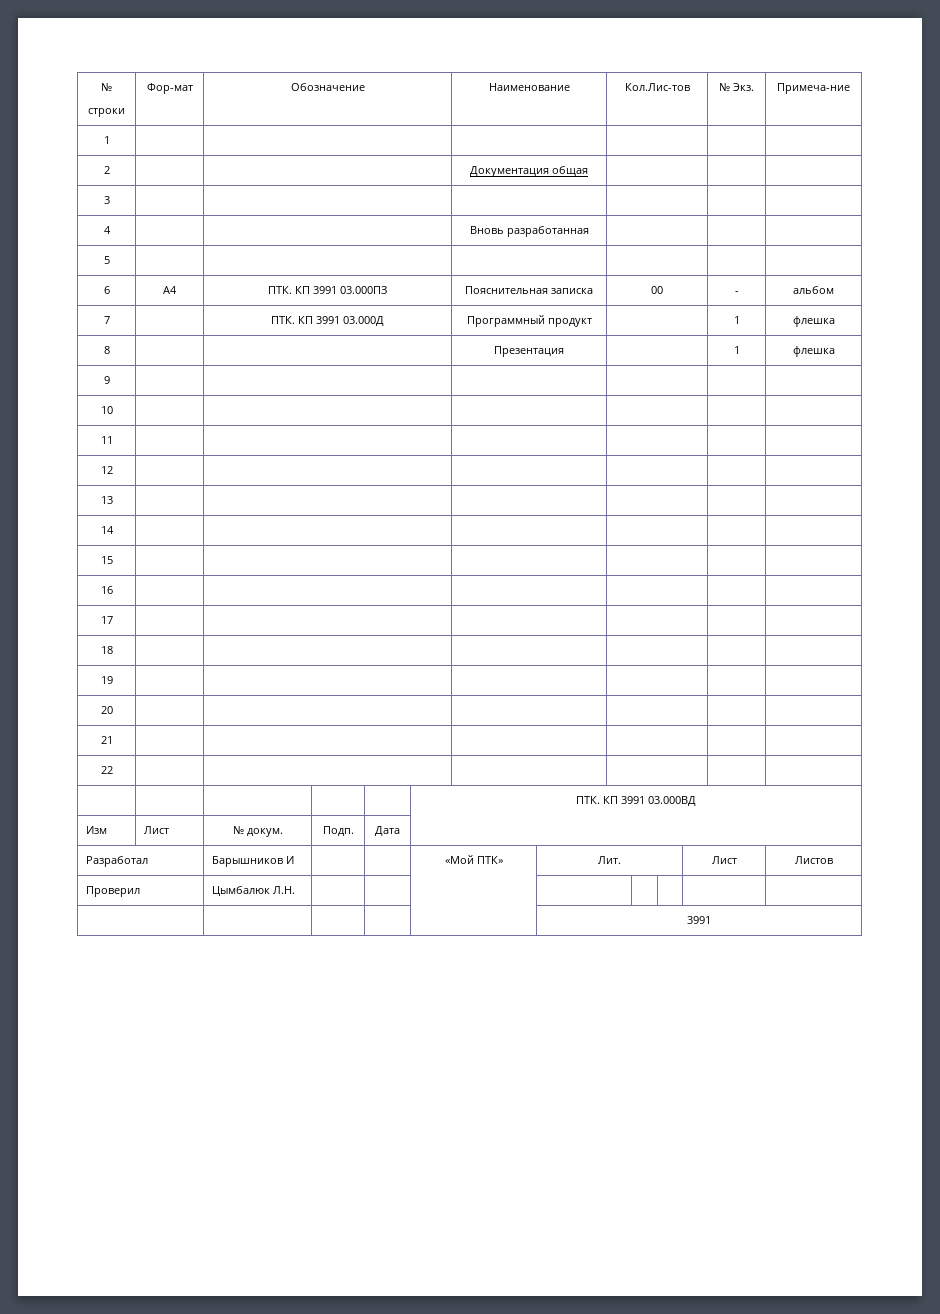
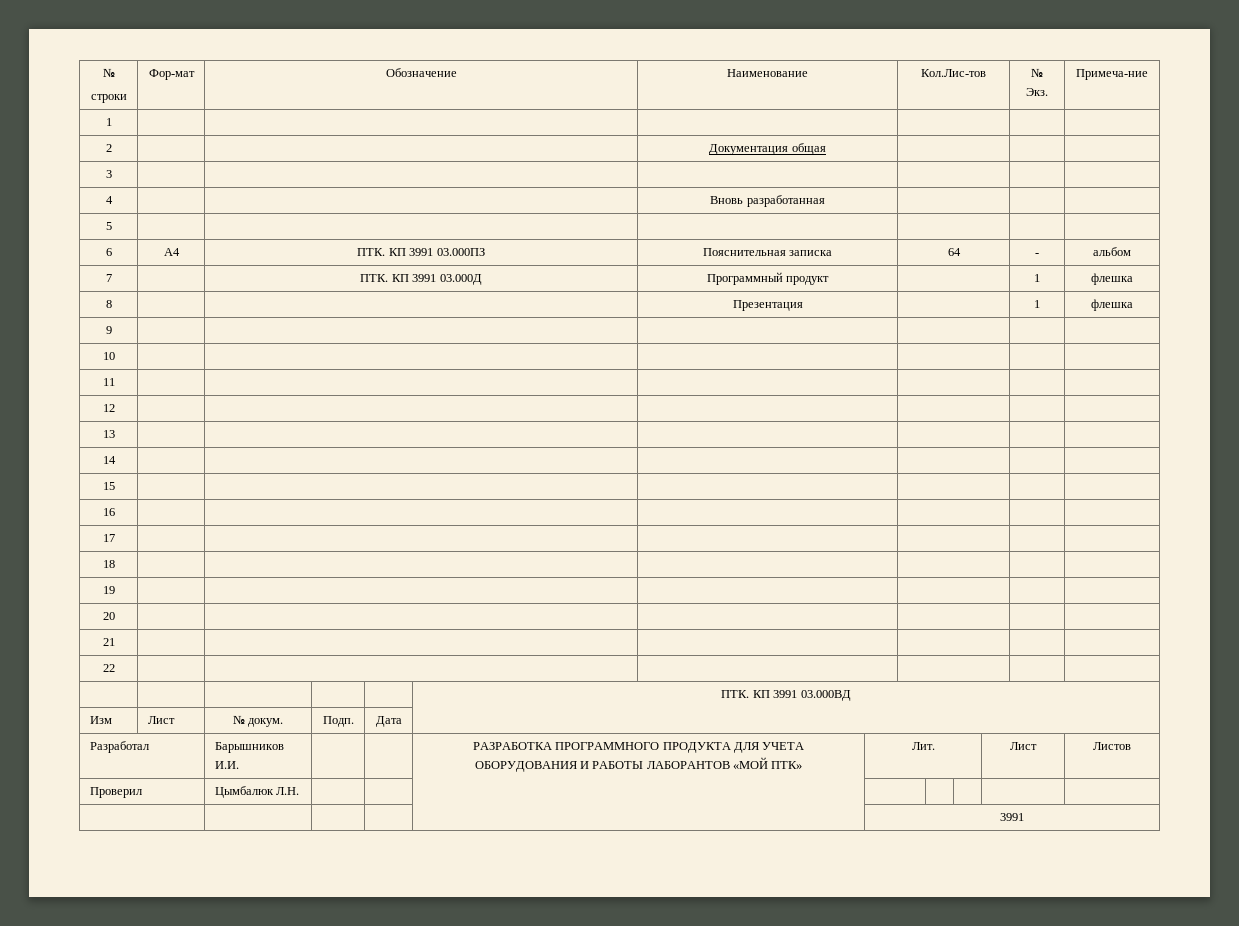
[651,286,663,294] 00 -> [947,248,961,256] 64
[285,856,294,864] [444,855,474,864] И | | | «Мой -> [214,761,239,769] [472,742,805,753] [474,757,769,772] И.И. | | | РАЗРАБОТКА ПРОГРАММНОГО ПРОДУКТА ДЛЯ УЧЕТА ОБОРУДОВАНИЯ И РАБОТЫ ЛАБОРАНТОВ «МОЙ

